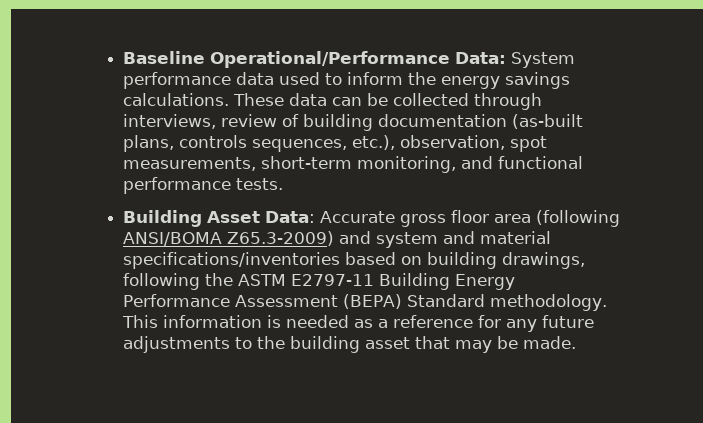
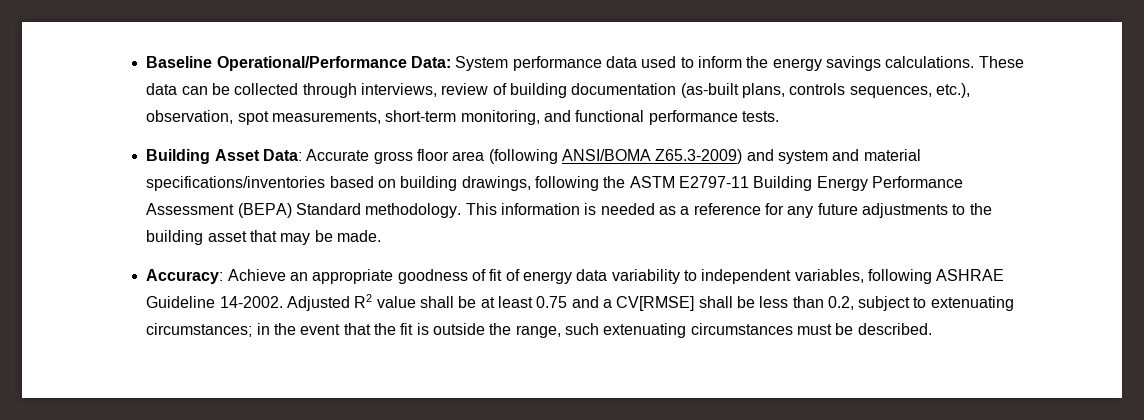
(577, 342) none -> [146,269,1005,284] [146,294,1014,311] [146,323,932,338] // Accuracy: Achieve an appropriate goodness of fit of energy data variability to independent variables, following ASHRAE Guideline 14-2002. Adjusted R2 value shall be at least 0.75 and a CV[RMSE] shall be less than 0.2, subject to extenuating circumstances; in the event that the fit is outside the range, such extenuating circumstances must be described.

